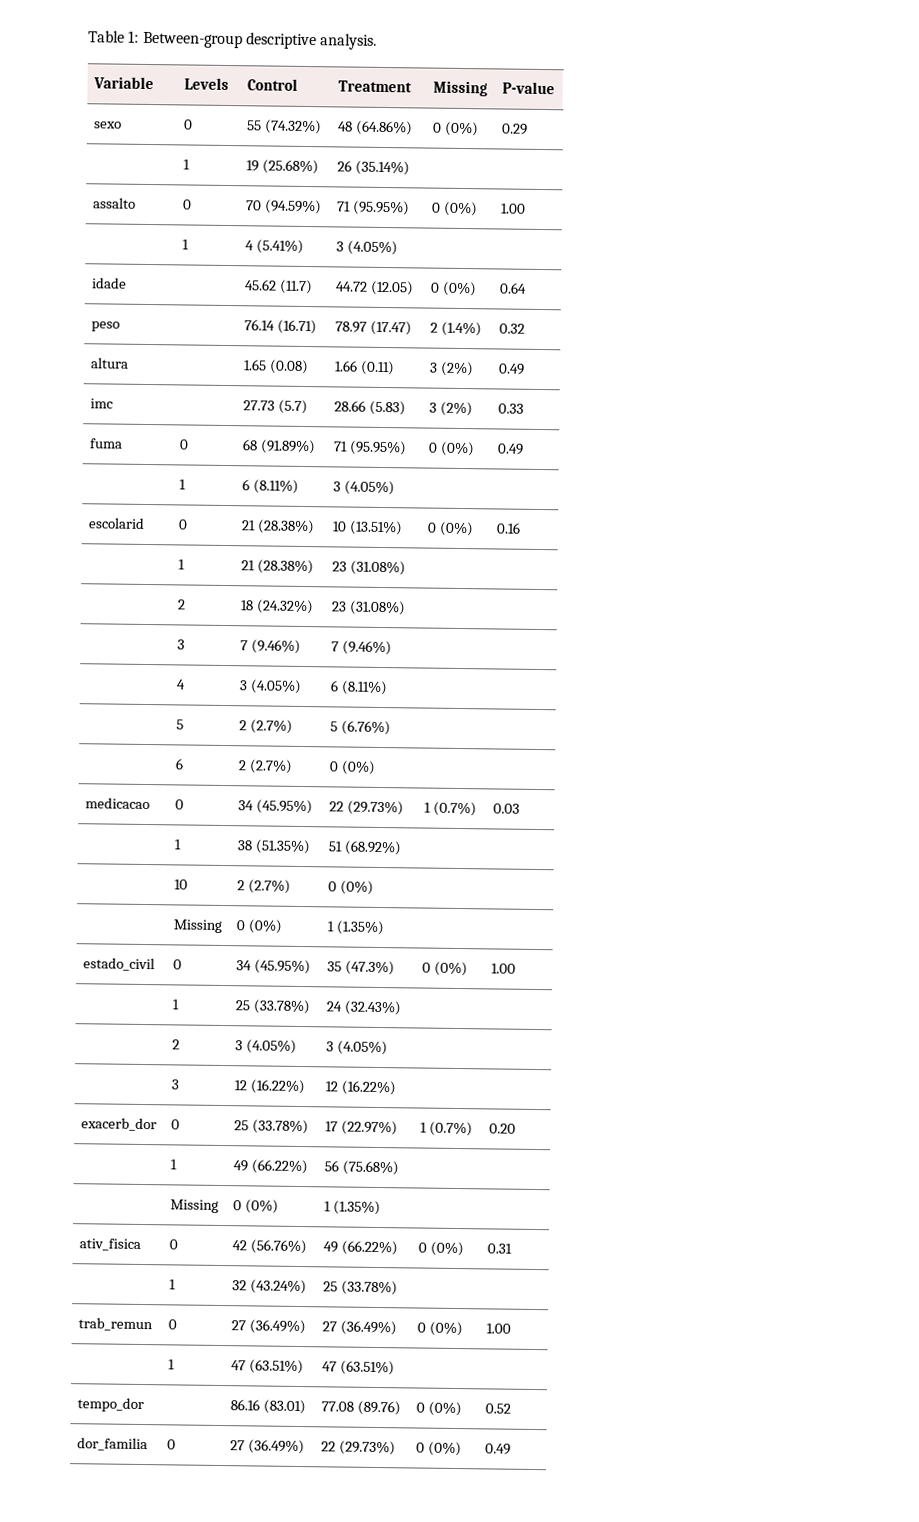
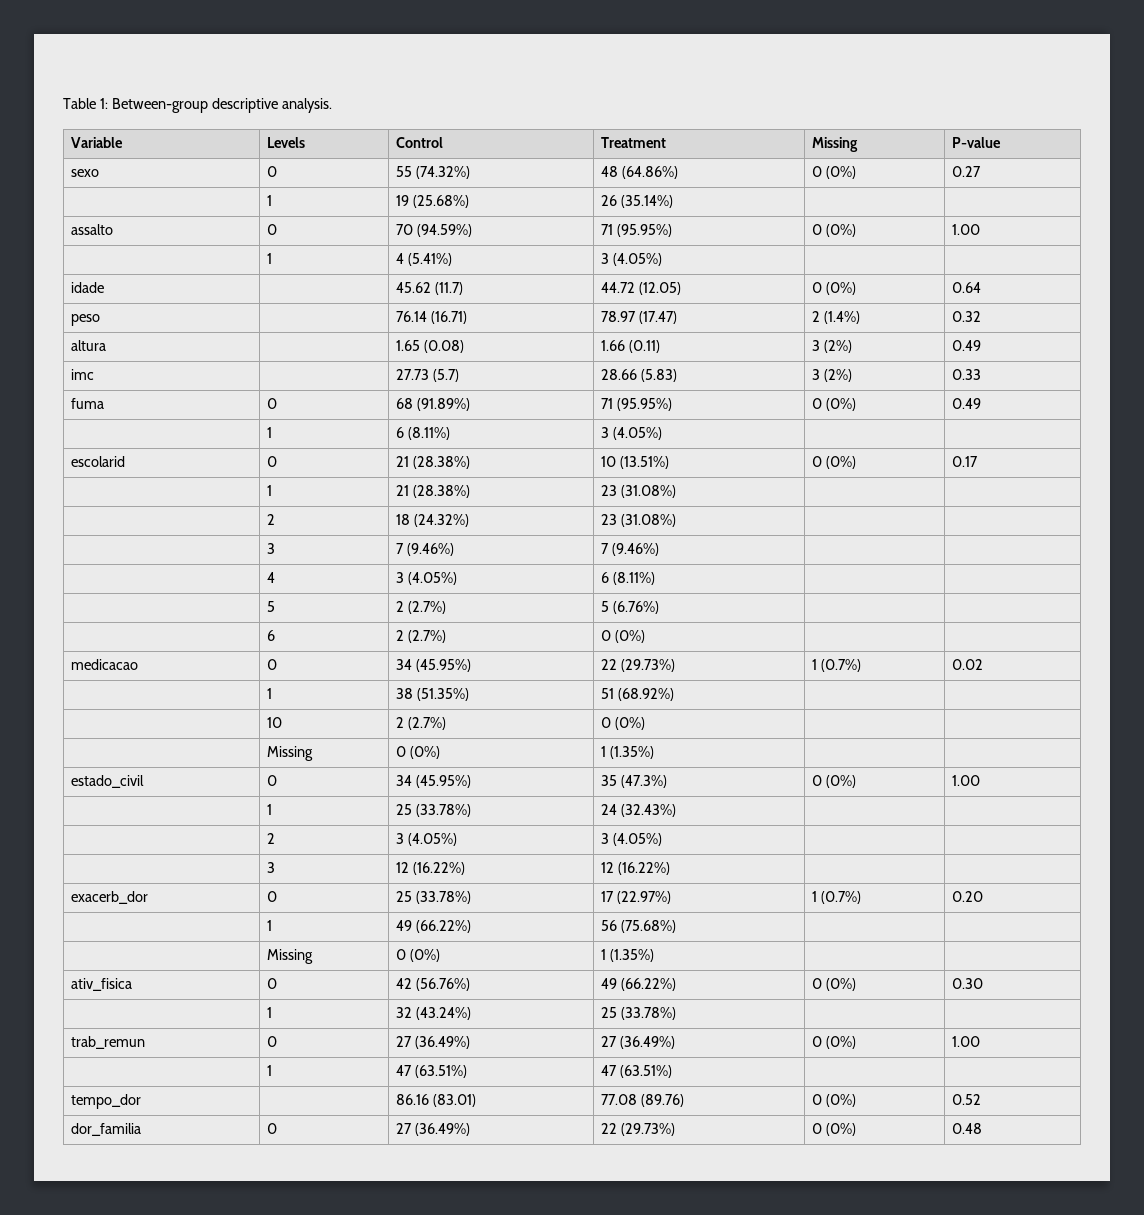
[501,123,529,135] 0.29 -> [951,166,981,177] 0.27
[496,522,522,534] 0.16 -> [951,456,978,467] 0.17
[493,803,521,814] 0.03 -> [951,659,983,670] 0.02
[487,1243,513,1254] 0.31 -> [951,978,983,989] 0.30
[485,1443,512,1455] 0.49 -> [951,1123,982,1134] 0.48

